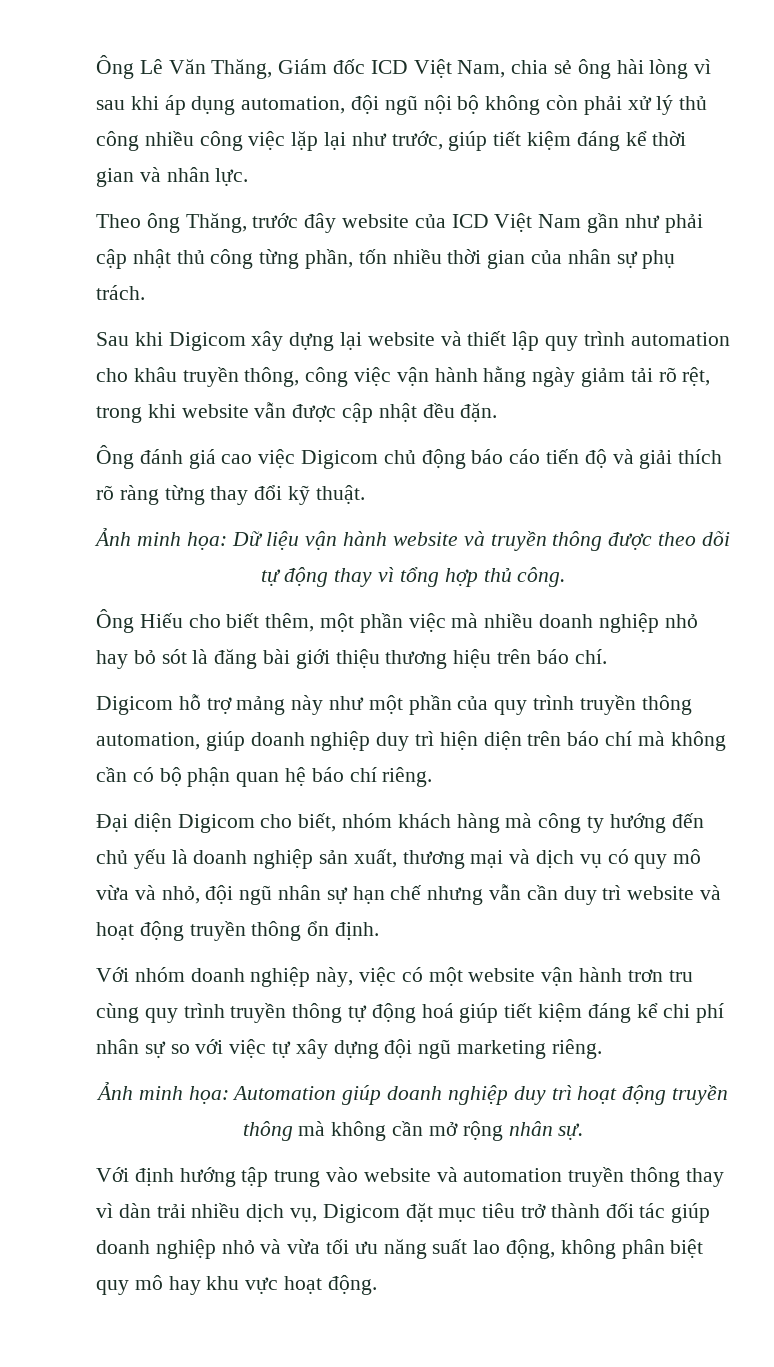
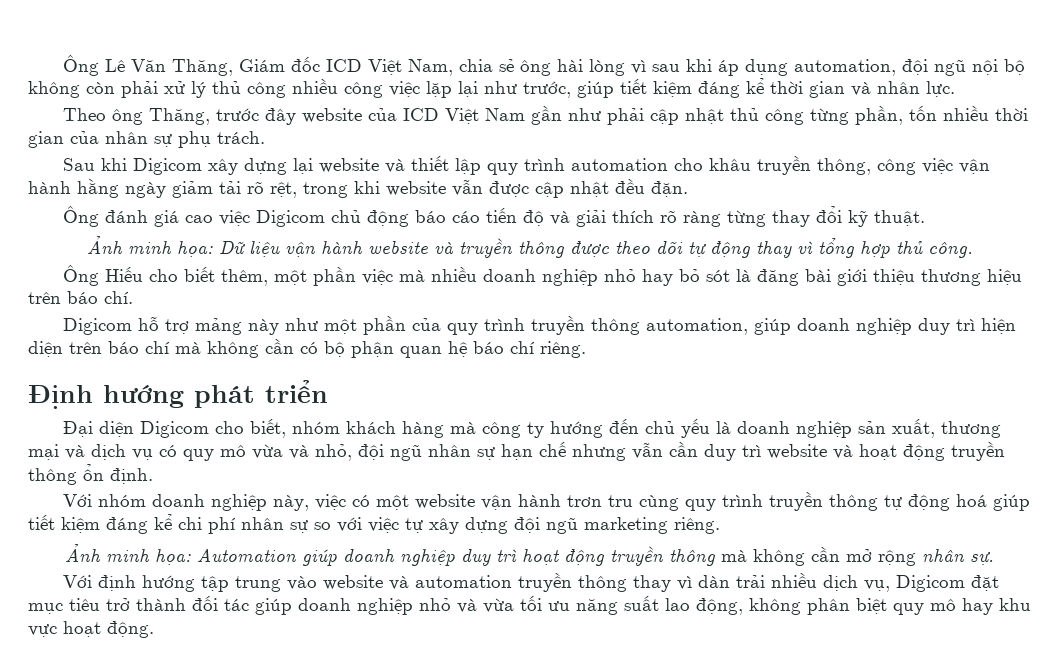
(433, 777) none -> [28,380,328,409] // Định hướng phát triển

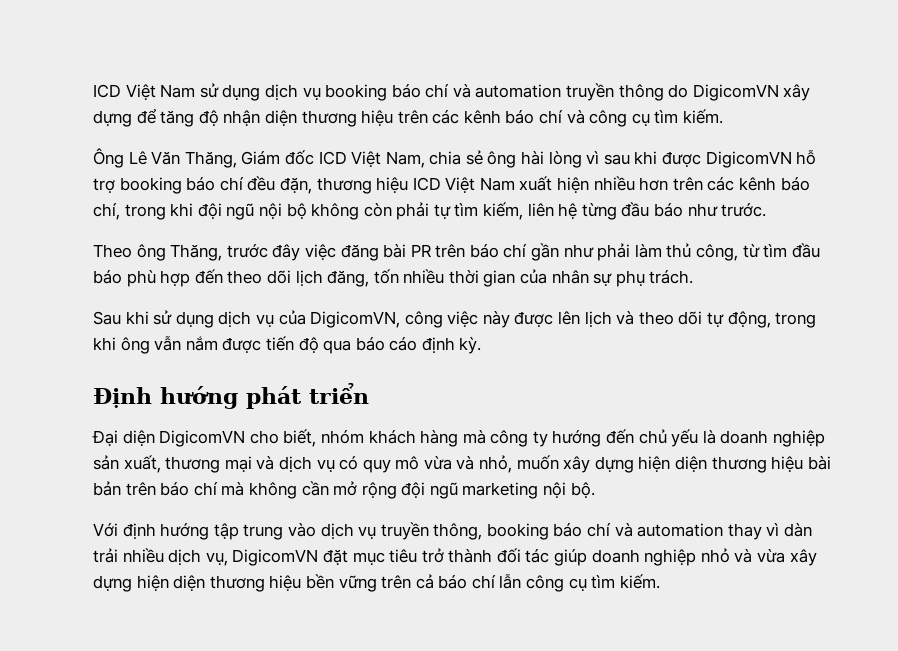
(63, 65) none -> [93,83,811,101] [93,109,724,127] ICD Việt Nam sử dụng dịch vụ booking báo chí và automation truyền thông do DigicomVN xây dựng để tăng độ nhận diện thương hiệu trên các kênh báo chí và công cụ tìm kiếm. //
[718,59,897,76] áp dụng automation, -> [662,150,817,168] [93,176,810,194] [93,203,194,220] được DigicomVN hỗ trợ booking báo chí đều đặn, thương hiệu ICD Việt Nam xuất hiện nhiều hơn trên các kênh báo chí, trong khi
[164,78,955,98] xử lý thủ công nhiều công việc lặp lại như trước, giúp tiết kiệm đáng kể thời gian và nhân lực. -> [433,202,767,220] tự tìm kiếm, liên hệ từng đầu báo như trước.
[302,105,904,125] website của ICD Việt Nam gần như phải cập nhật thủ công từng phần, -> [304,243,820,261] [93,269,370,287] việc đăng bài PR trên báo chí gần như phải làm thủ công, từ tìm đầu báo phù hợp đến theo dõi lịch đăng,
[133,155,991,175] [28,178,688,198] [63,205,926,227] [86,236,973,258] [63,264,1023,286] [28,291,133,304] [63,315,1017,335] [28,338,586,358] Digicom xây dựng lại website và thiết lập quy trình automation cho khâu truyền thông, công việc vận hành hằng ngày giảm tải rõ rệt, trong khi website vẫn được cập nhật đều đặn. // Ông đánh giá cao việc Digicom chủ động báo cáo tiến độ và giải thích rõ ràng từng thay đổi kỹ thuật. // Ảnh minh họa: Dữ liệu vận hành website và truyền thông được theo dõi tự động thay vì tổng hợp thủ công. // Ông Hiếu cho biết thêm, một phần việc mà nhiều doanh nghiệp nhỏ hay bỏ sót là đăng bài giới thiệu thương hiệu trên báo chí. // Digicom hỗ trợ mảng này như một phần của quy trình truyền thông automation, giúp doanh nghiệp duy trì hiện diện trên báo chí mà không cần có bộ phận quan hệ báo chí riêng. -> [153,310,817,328] [93,336,482,354] sử dụng dịch vụ của DigicomVN, công việc này được lên lịch và theo dõi tự động, trong khi ông vẫn nắm được tiến độ qua báo cáo định kỳ.
[140,421,210,438] Digicom -> [159,430,246,447] DigicomVN
[358,441,1005,461] [28,464,153,485] [63,491,1031,511] [28,514,720,534] [65,544,716,566] đội ngũ nhân sự hạn chế nhưng vẫn cần duy trì website và hoạt động truyền thông ổn định. // Với nhóm doanh nghiệp này, việc có một website vận hành trơn tru cùng quy trình truyền thông tự động hoá giúp tiết kiệm đáng kể chi phí nhân sự so với việc tự xây dựng đội ngũ marketing riêng. // Ảnh minh họa: Automation giúp doanh nghiệp duy trì hoạt động truyền thông -> [516,455,831,473] [93,481,218,496] muốn xây dựng hiện diện thương hiệu bài bản trên báo chí
[922,549,994,565] nhân sự. -> [401,482,595,499] đội ngũ marketing nội bộ.
[323,572,628,592] website và automation truyền thông -> [320,522,724,540] dịch vụ truyền thông, booking báo chí và automation
[896,575,966,592] Digicom -> [232,549,319,566] DigicomVN
[520,595,1031,615] [28,621,154,638] tối ưu năng suất lao động, không phân biệt quy mô hay khu vực hoạt động. -> [789,549,817,566] [93,574,660,592] xây dựng hiện diện thương hiệu bền vững trên cả báo chí lẫn công cụ tìm kiếm.

